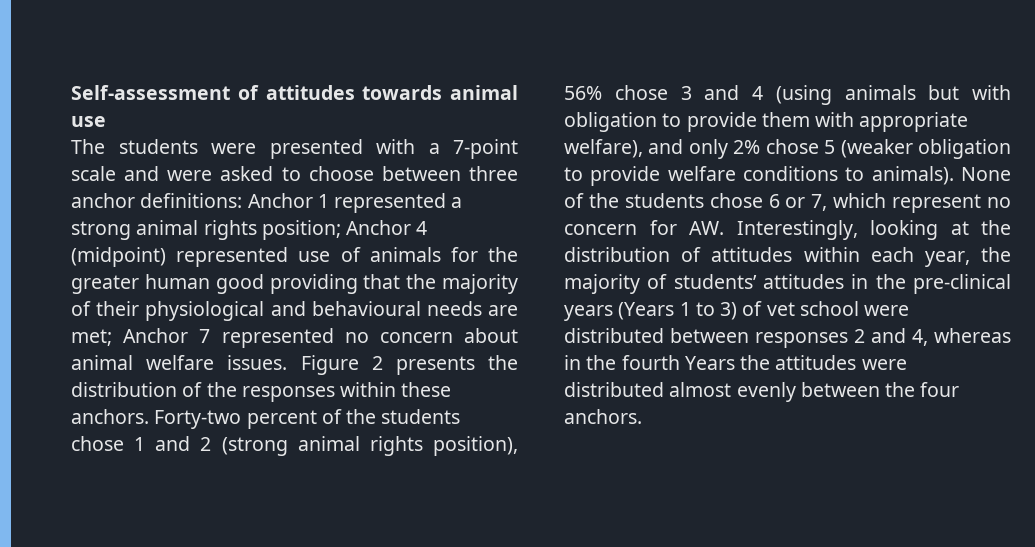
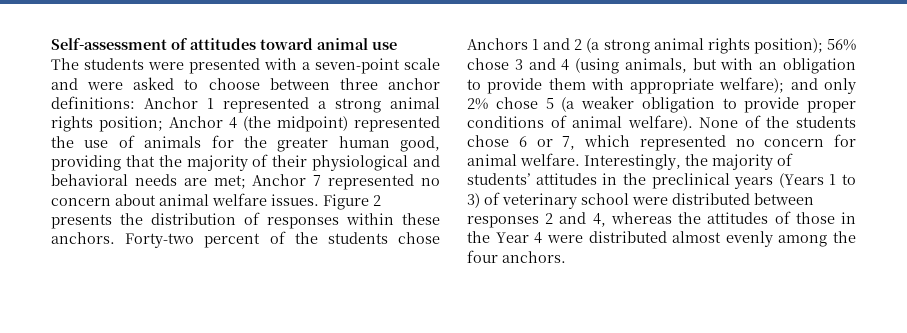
[362,85,443,100] towards -> [260,38,313,50] toward
[453,139,518,159] 7-point -> [315,58,400,74] seven-point
[71,247,289,267] (midpoint) represented -> [243,116,440,132] [51,136,74,148] (the midpoint) represented the
[215,274,264,294] good -> [400,136,440,152] good,
[311,301,421,316] behavioural -> [51,174,128,186] behavioral
[206,382,237,397] the -> (260, 218) none
(124, 443) none -> [467,38,528,50] Anchors
[221,436,518,456] (strong animal rights position), -> [586,38,823,54] (a strong animal rights position);
[844,85,916,100] animals -> [624,58,687,73] animals,
(1011, 92) none -> [759,62,778,70] an
[564,139,643,158] welfare), -> [719,77,785,93] welfare);
[840,139,1011,159] [564,166,954,186] (weaker obligation to provide welfare conditions to animals). -> [561,96,856,113] [467,115,693,131] (a weaker obligation to provide proper conditions of animal welfare).
[892,194,982,213] represent -> [639,135,726,151] represented
[689,220,1011,240] [564,247,970,267] AW. Interestingly, looking at the distribution of attitudes within each year, -> [467,153,681,170] animal welfare. Interestingly,
[913,274,1011,294] pre-clinical -> [651,173,730,189] preclinical
[766,302,795,316] vet -> [502,193,577,209] veterinary
[564,355,857,370] in the fourth Years the attitudes -> [678,211,856,224] [467,231,543,244] the attitudes of those in the Year 4
[800,382,880,397] between -> [778,235,828,247] among

